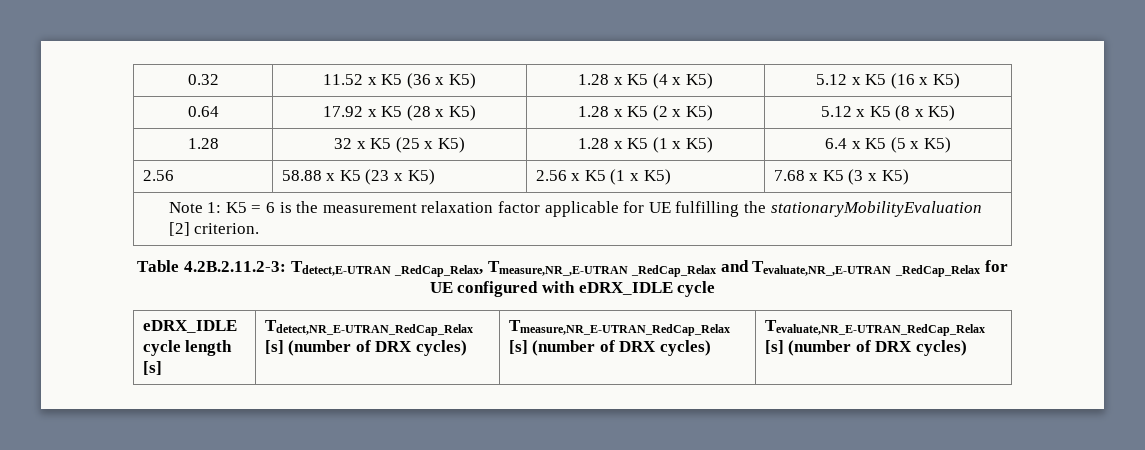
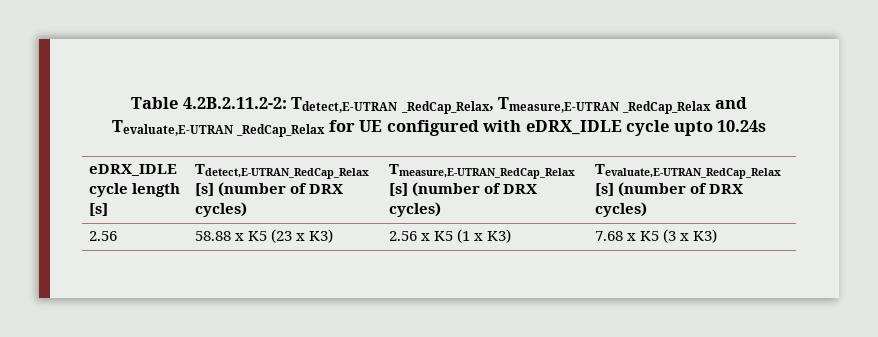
[187,74,219,85] [323,73,476,89] [578,73,713,89] [816,73,960,89] [187,106,219,117] [323,105,476,121] [578,105,713,121] [820,105,956,121] [187,138,219,149] [334,137,465,153] [578,137,713,153] [825,137,951,153] 0.32 | 11.52 x K5 (36 x K5) | 1.28 x K5 (4 x K5) | 5.12 x K5 (16 x K5) // 0.64 | 17.92 x K5 (28 x K5) | 1.28 x K5 (2 x K5) | 5.12 x K5 (8 x K5) // 1.28 | 32 x K5 (25 x K5) | 1.28 x K5 (1 x K5) | 6.4 x K5 (5 x K5) -> [131,97,747,114] [111,120,767,137] [89,164,178,176] [89,183,181,197] [89,203,109,216] [195,164,370,179] [195,182,344,197] [195,202,248,217] [389,164,576,179] [389,182,538,197] [389,202,442,217] [595,164,782,179] [595,182,744,197] [595,202,648,217] Table 4.2B.2.11.2-2: Tdetect,E-UTRAN _RedCap_Relax, Tmeasure,E-UTRAN _RedCap_Relax and Tevaluate,E-UTRAN _RedCap_Relax for UE configured with eDRX_IDLE cycle upto 10.24s // eDRX_IDLE cycle length [s] | Tdetect,E-UTRAN_RedCap_Relax [s] (number of DRX cycles) | Tmeasure,E-UTRAN_RedCap_Relax [s] (number of DRX cycles) | Tevaluate,E-UTRAN_RedCap_Relax [s] (number of DRX cycles)
[407,169,435,185] K5) -> [309,229,334,243] K3)
[643,169,671,185] K5) -> [487,229,512,243] K3)
[881,169,909,185] [168,201,982,217] [168,222,260,236] [137,260,1008,277] [429,281,716,297] [142,320,237,333] [142,340,233,356] [142,361,162,375] [264,320,473,336] [264,340,467,356] [508,320,730,336] [508,340,711,356] [764,320,985,336] [764,340,967,356] K5) // Note 1: K5 = 6 is the measurement relaxation factor applicable for UE fulfilling the stationaryMobilityEvaluation [2] criterion. // Table 4.2B.2.11.2-3: Tdetect,E-UTRAN _RedCap_Relax, Tmeasure,NR_,E-UTRAN _RedCap_Relax and Tevaluate,NR_,E-UTRAN _RedCap_Relax for UE configured with eDRX_IDLE cycle // eDRX_IDLE cycle length [s] | Tdetect,NR_E-UTRAN_RedCap_Relax [s] (number of DRX cycles) | Tmeasure,NR_E-UTRAN_RedCap_Relax [s] (number of DRX cycles) | Tevaluate,NR_E-UTRAN_RedCap_Relax [s] (number of DRX cycles) -> [693,229,718,243] K3)

